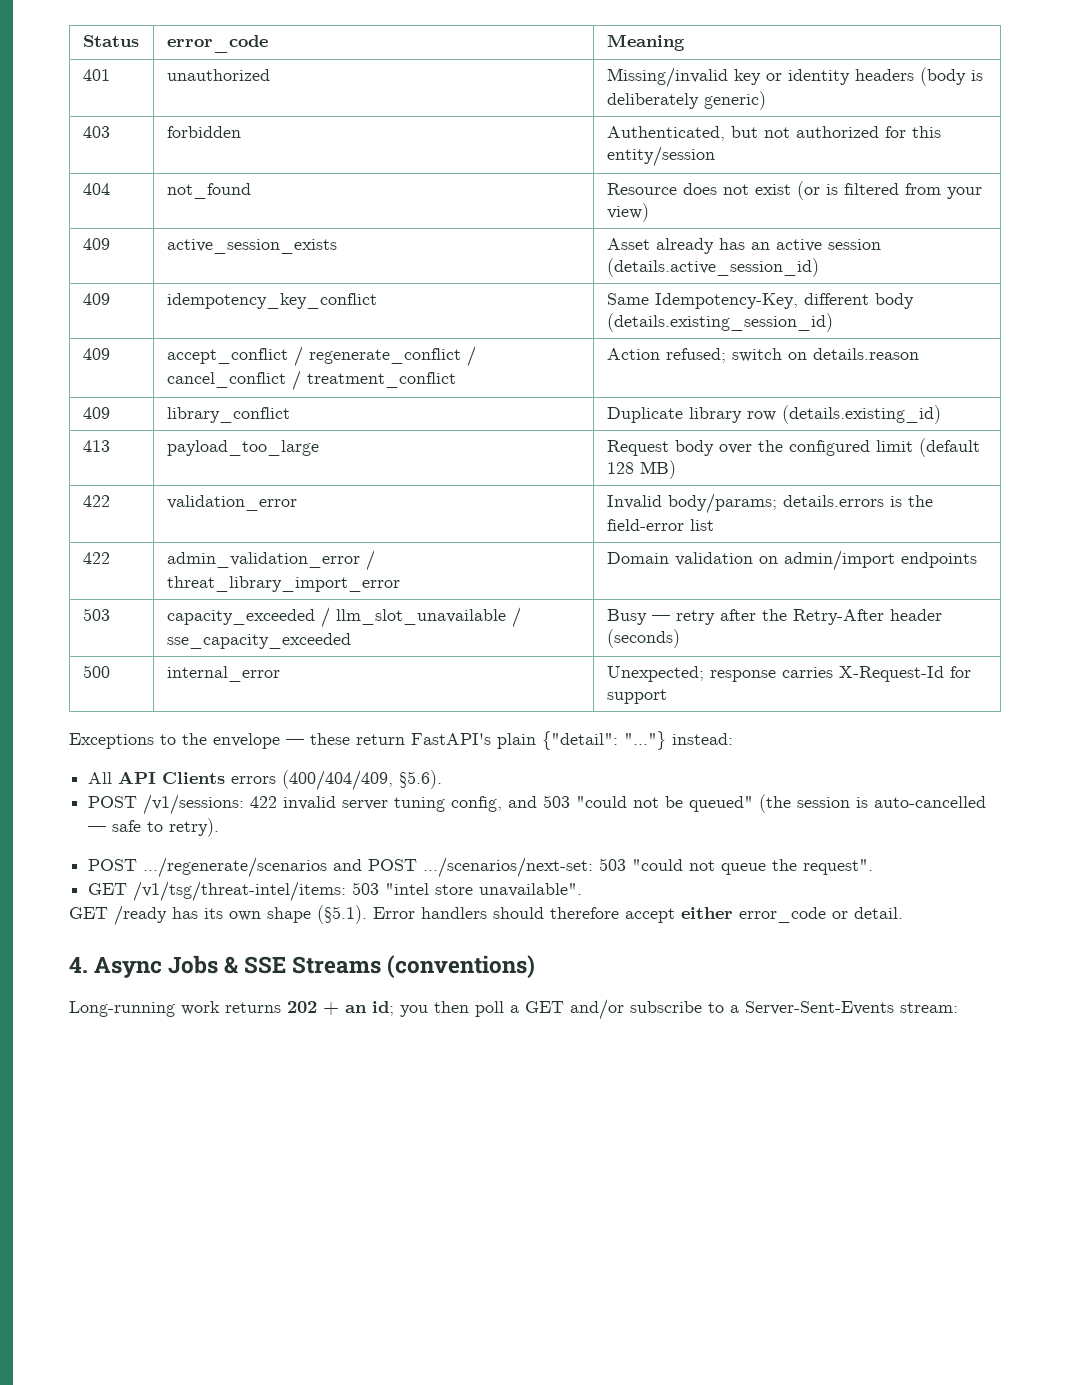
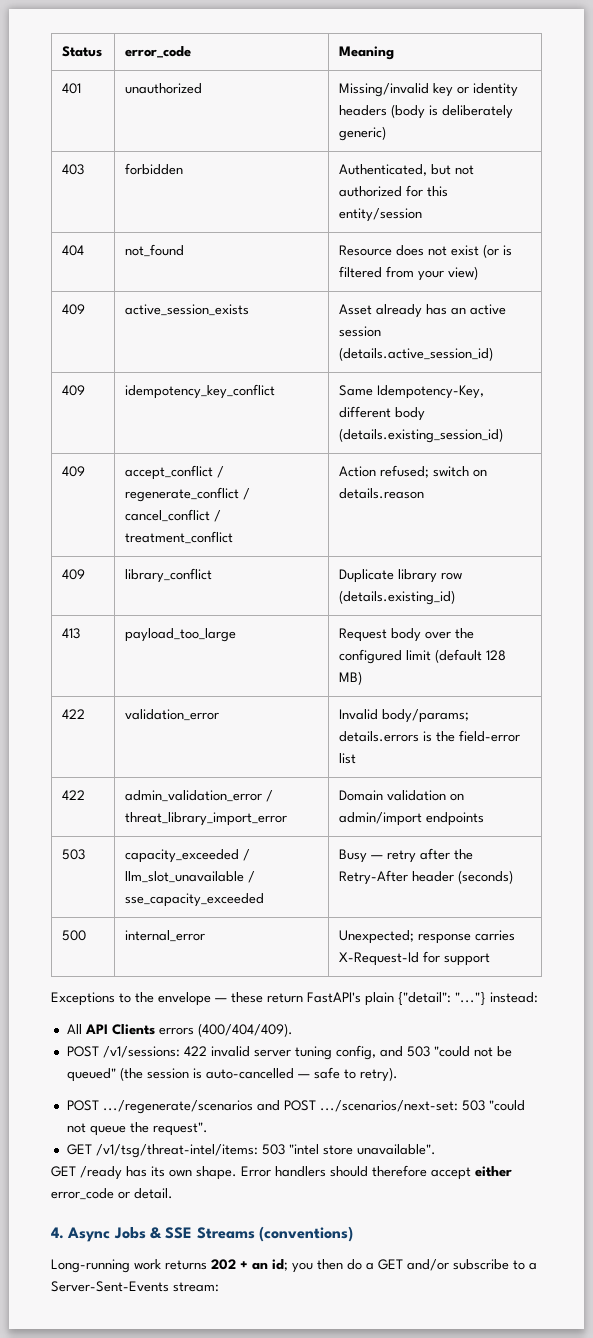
[282,770,443,791] (400/404/409, §5.6). -> [197,1023,293,1037] (400/404/409).
[267,905,367,924] shape (§5.1). -> [196,1166,237,1180] shape.
[475,1001,504,1017] poll -> [347,1259,362,1270] do

